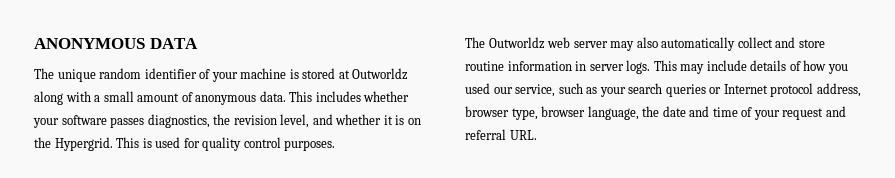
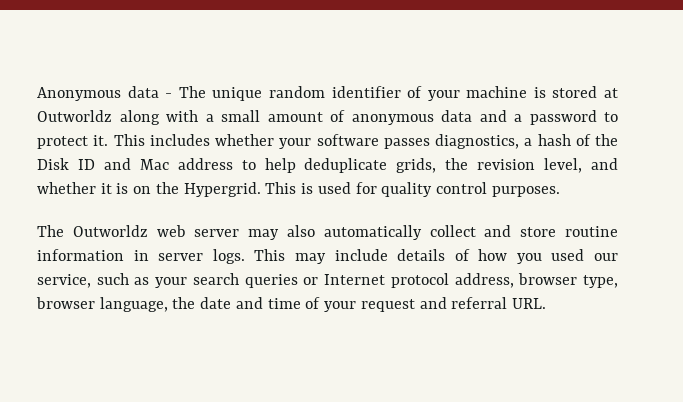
[34,38,198,49] ANONYMOUS DATA // -> [37,86,173,101] Anonymous data -
[259,91,286,102] data. -> [441,110,618,125] [37,135,109,149] data and a password to protect it.
(210, 121) none -> [524,134,618,146] [37,158,437,173] a hash of the Disk ID and Mac address to help deduplicate grids,

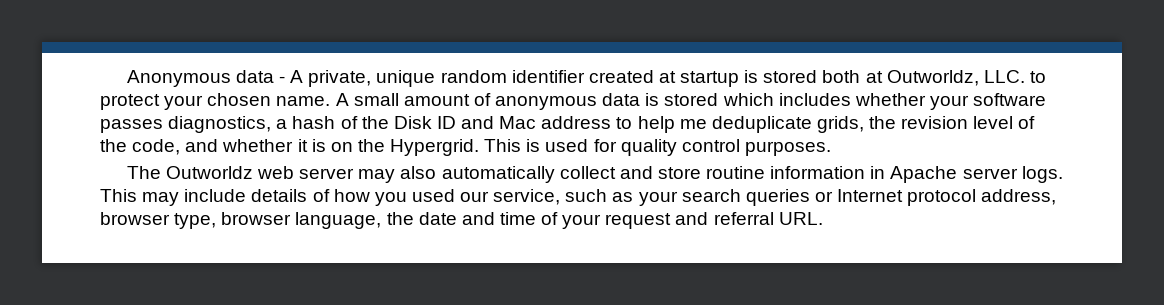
[178,86,206,98] The -> [290,70,372,87] A private,
[407,86,618,101] [37,110,214,125] of your machine is stored at Outworldz along with a -> [588,70,1046,87] [100,93,349,110] created at startup is stored both at Outworldz, LLC. to protect your chosen name. A
[479,110,618,125] [37,134,145,149] and a password to protect it. This -> [645,93,774,106] is stored which
(296, 165) none -> [679,119,707,129] me
[544,158,583,173] level, -> [973,116,1036,129] [100,139,181,155] level of the code,
(149, 255) none -> [890,166,958,183] Apache

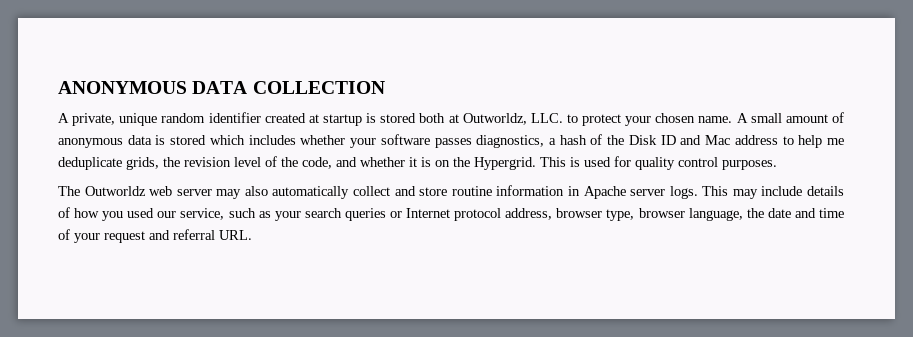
[126,70,286,87] Anonymous data - -> [58,81,385,94] ANONYMOUS DATA COLLECTION //

